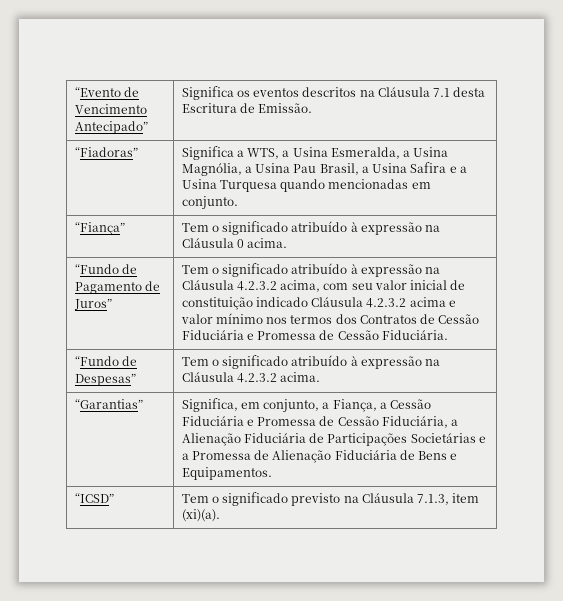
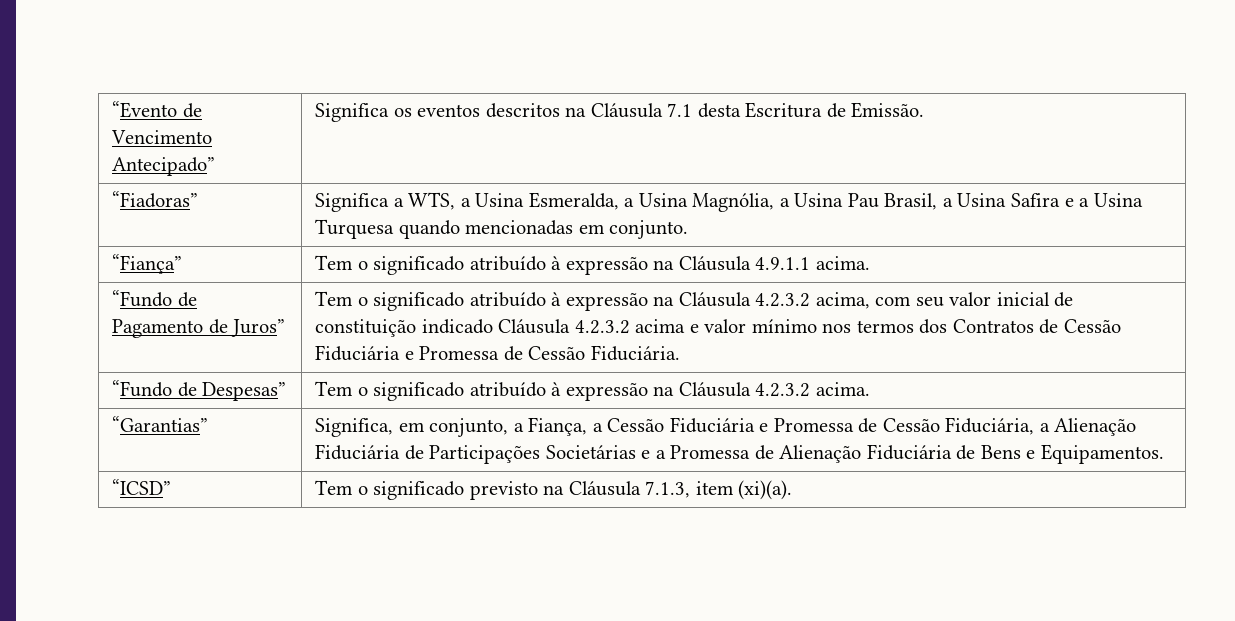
[236,239,244,248] 0 -> [755,257,811,270] 4.9.1.1

